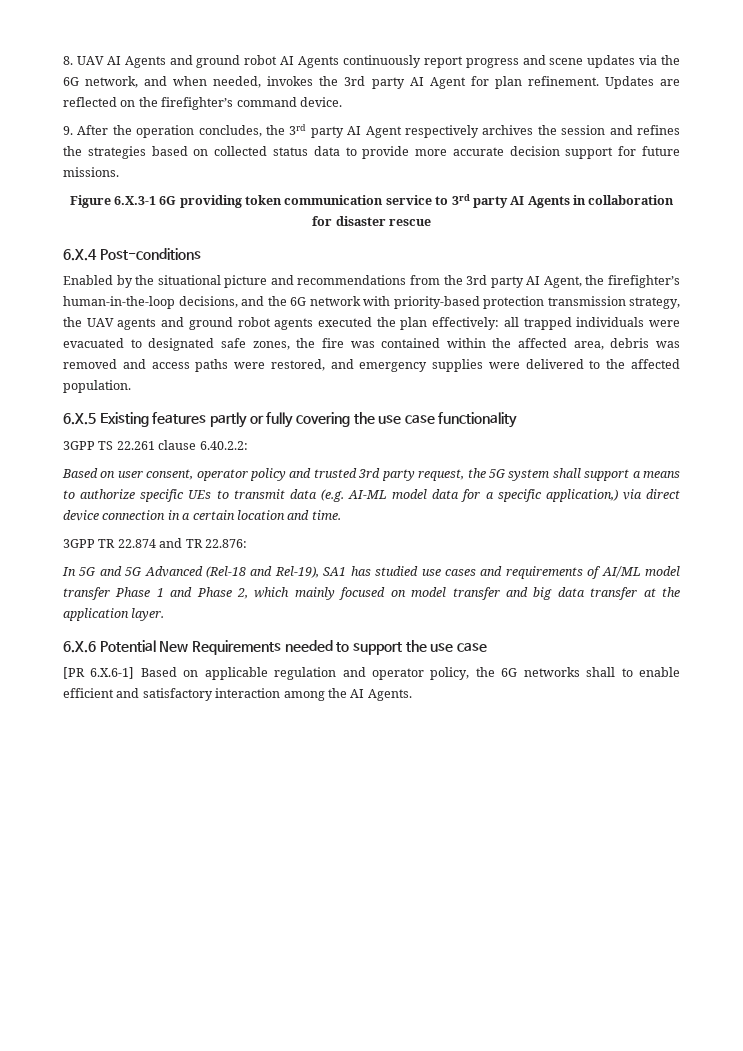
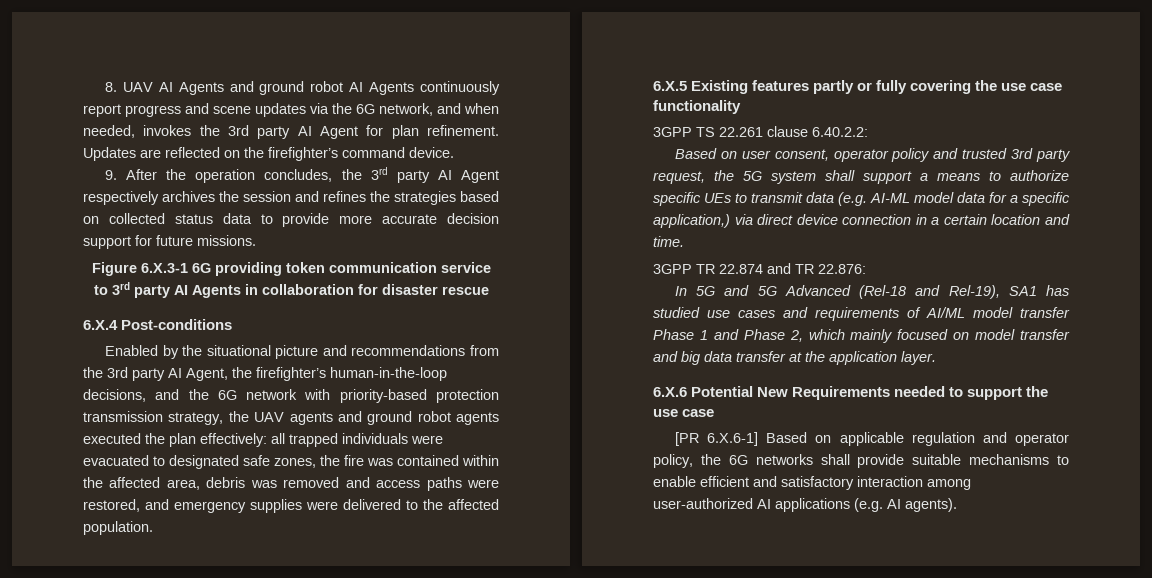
(616, 672) none -> [857,454,1050,468] provide suitable mechanisms
[327,688,412,701] the AI Agents. -> [653,498,957,512] user-authorized AI applications (e.g. AI agents).

